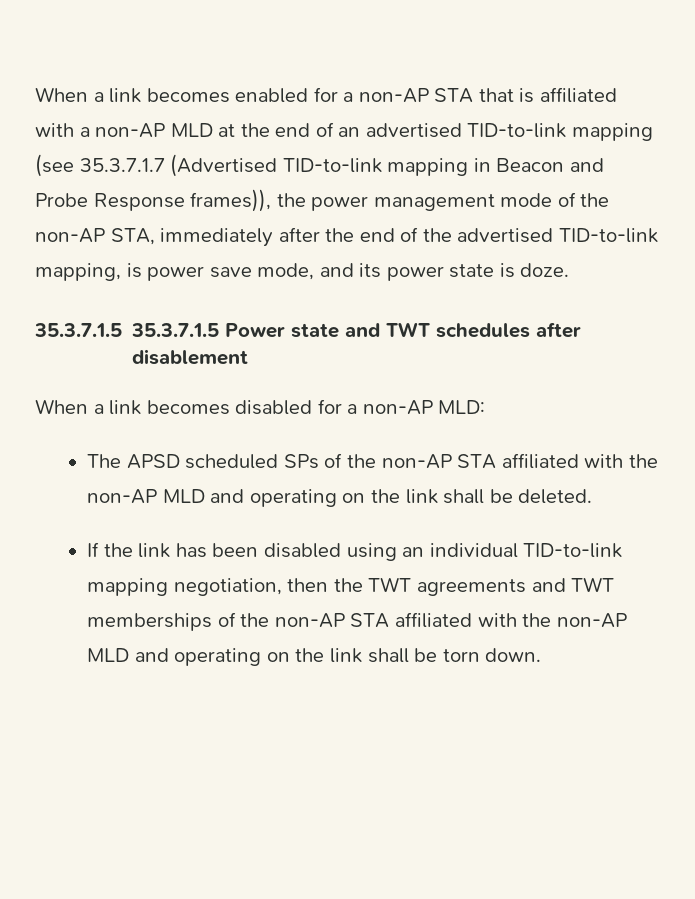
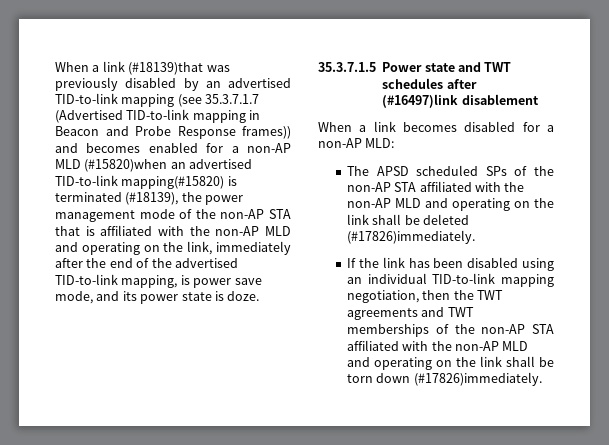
[35,87,617,103] [35,122,334,138] When a link becomes enabled for a non-AP STA that is affiliated with a non-AP MLD at the end of -> [55,61,230,75] [55,77,199,91] When a link (#18139)that was previously disabled by
[190,189,272,212] frames)), -> [242,126,291,139] [55,142,291,153] [55,159,253,172] [55,175,237,189] [55,192,179,205] frames)) and becomes enabled for a non-AP MLD (#15820)when an advertised TID-to-link mapping(#15820) is terminated (#18139),
[110,228,155,245] STA, -> [269,209,291,219] [55,225,291,236] [55,241,213,255] STA that is affiliated with the non-AP MLD and operating on the link,
[131,323,220,337] 35.3.7.1.5 -> (376, 67) none
(582, 330) none -> [382,94,459,108] (#16497)link
[518,489,593,504] deleted. -> [423,214,470,225] [346,230,475,244] deleted (#17826)immediately.
[485,648,542,662] down. -> [376,372,542,386] down (#17826)immediately.

